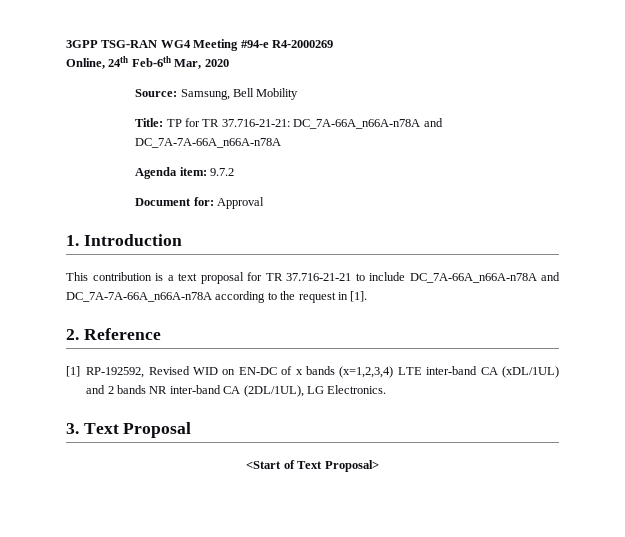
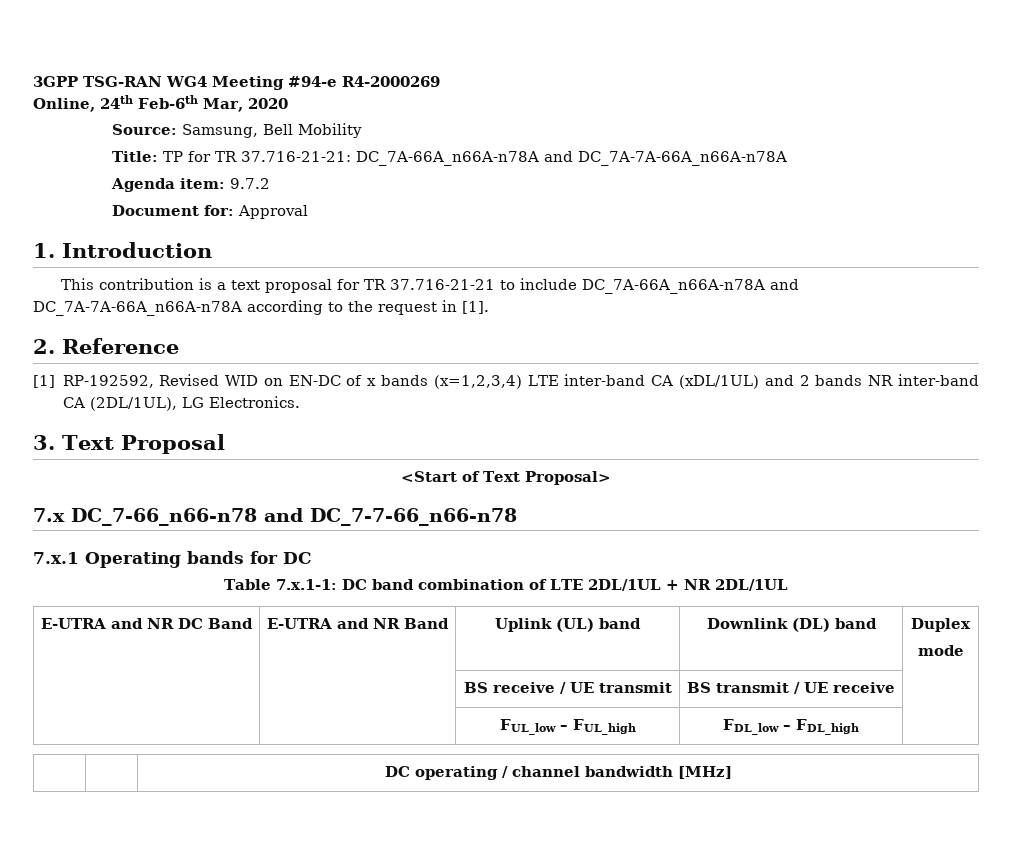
(379, 466) none -> [33,508,517,526] [33,551,312,568] [224,579,788,591] [41,618,253,629] [267,618,449,629] [495,618,641,632] [706,618,877,632] [911,618,971,632] [917,645,964,656] [463,682,672,694] [687,682,895,694] [499,719,636,735] [723,719,859,735] [384,766,732,780] // 7.x DC_7-66_n66-n78 and DC_7-7-66_n66-n78 // 7.x.1 Operating bands for DC // Table 7.x.1-1: DC band combination of LTE 2DL/1UL + NR 2DL/1UL // E-UTRA and NR DC Band | E-UTRA and NR Band | Uplink (UL) band | Downlink (DL) band | Duplex // mode // | | BS receive / UE transmit | BS transmit / UE receive | // | | FUL_low – FUL_high | FDL_low – FDL_high | // | | DC operating / channel bandwidth [MHz]

